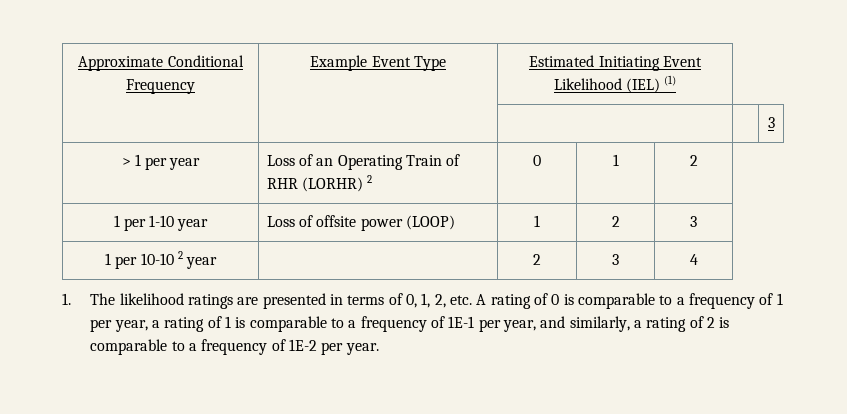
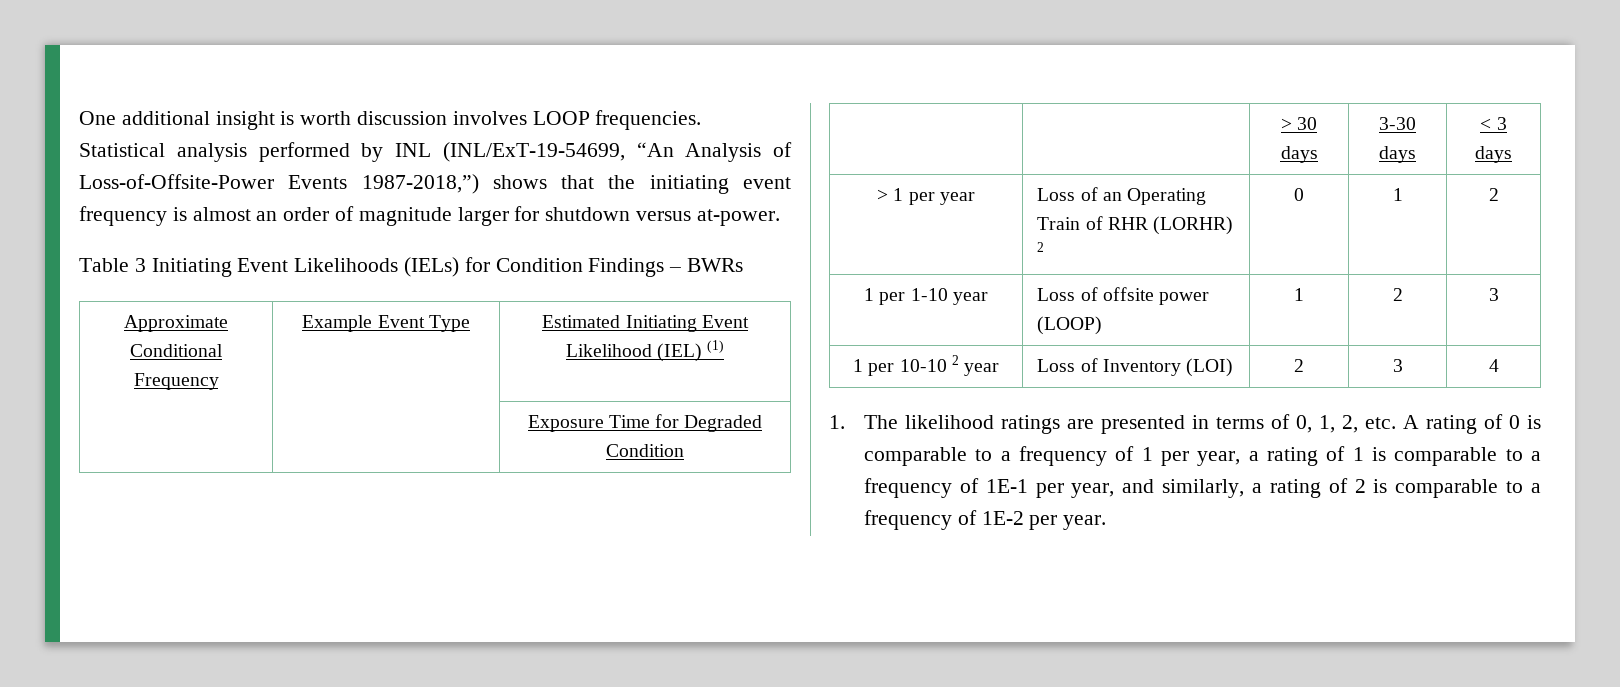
(78, 63) none -> [79,110,702,130] [79,142,792,162] [79,174,792,194] [79,206,780,226] [79,257,744,277] One additional insight is worth discussion involves LOOP frequencies. Statistical analysis performed by INL (INL/ExT-19-54699, “An Analysis of Loss-of-Offsite-Power Events 1987-2018,”) shows that the initiating event frequency is almost an order of magnitude larger for shutdown versus at-power. // Table 3 Initiating Event Likelihoods (IELs) for Condition Findings – BWRs //
[767,117,775,128] | | 3 -> [527,414,763,432] [606,444,684,457] [1280,117,1318,130] [1280,146,1318,163] [1379,117,1416,130] [1379,146,1416,163] [1480,117,1507,130] [1475,146,1512,163] Exposure Time for Degraded Condition // | | > 30 days | 3-30 days | < 3 days
(218, 263) none -> [1037,358,1234,377] Loss of Inventory (LOI)

